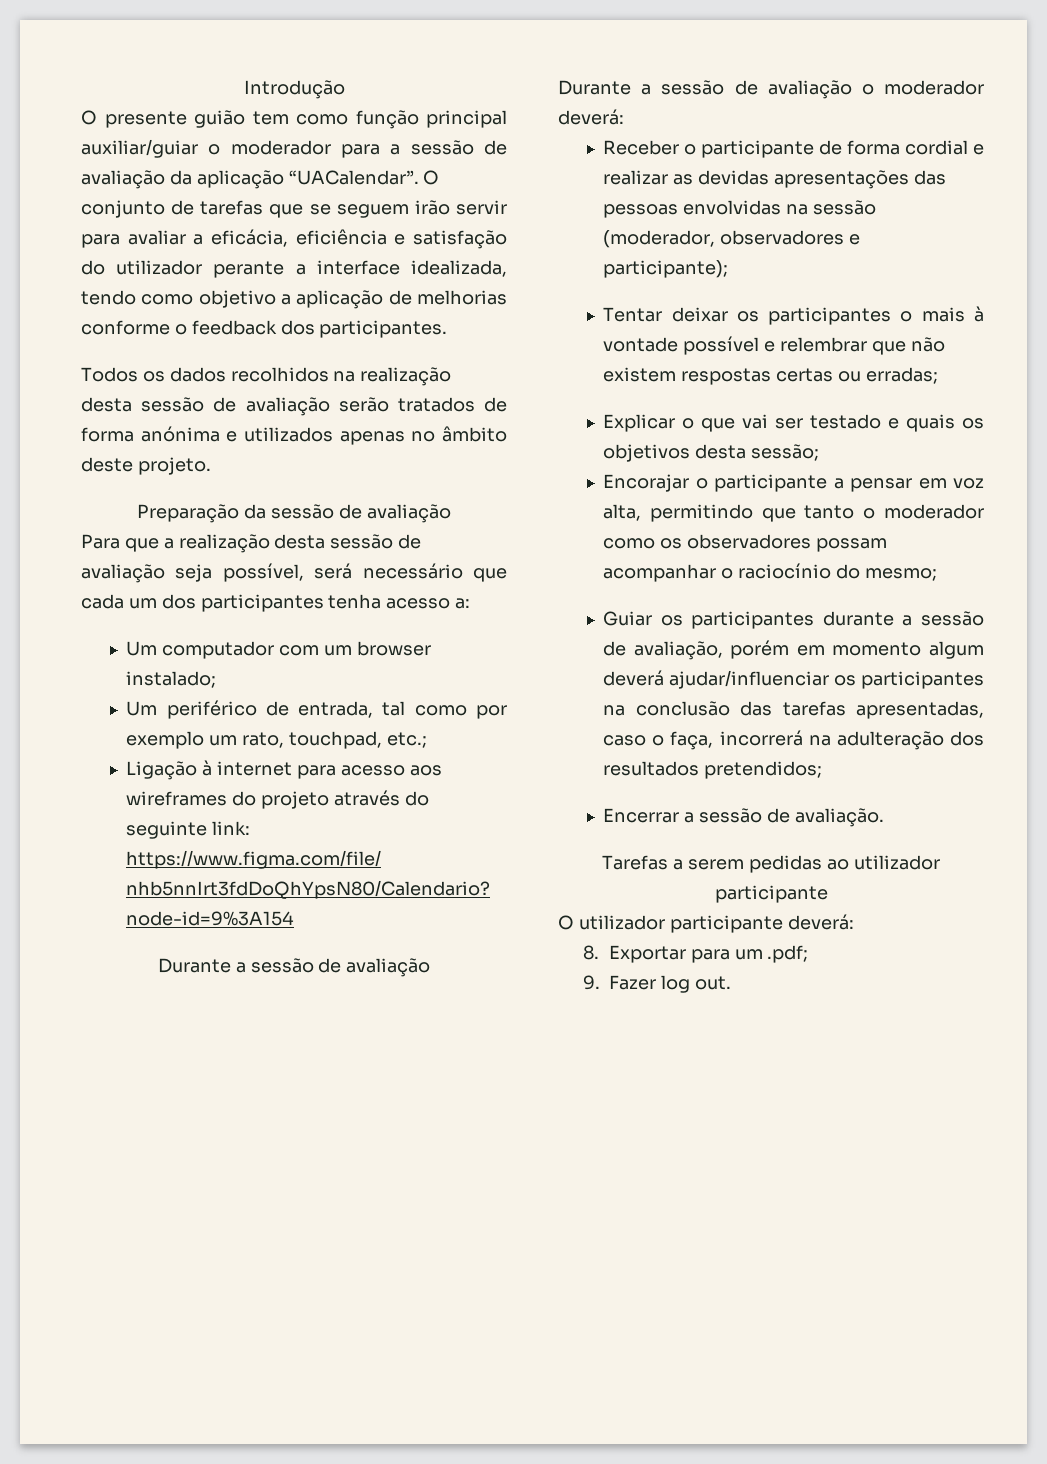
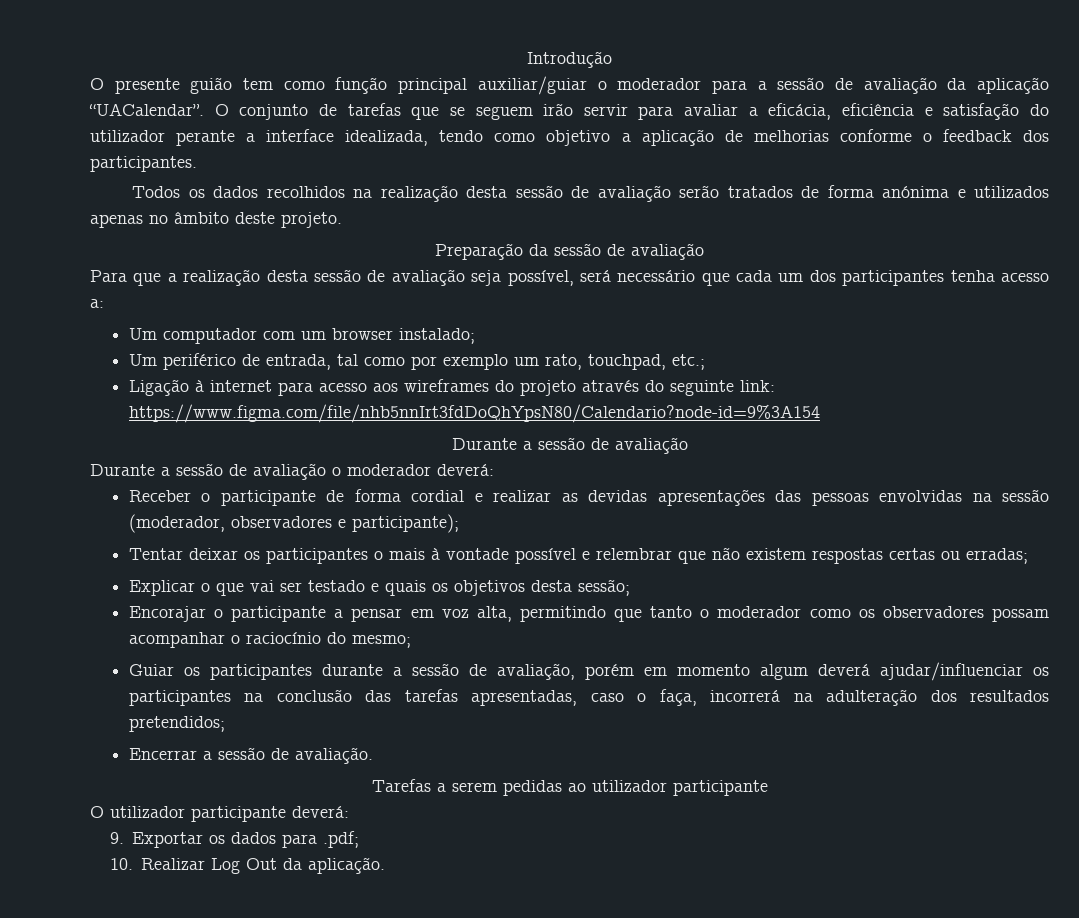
[583,945,809,963] [583,975,732,993] 8. Exportar para um .pdf; // 9. Fazer log out. -> [109,831,360,848] [109,857,386,874] 9. Exportar os dados para .pdf; // 10. Realizar Log Out da aplicação.

